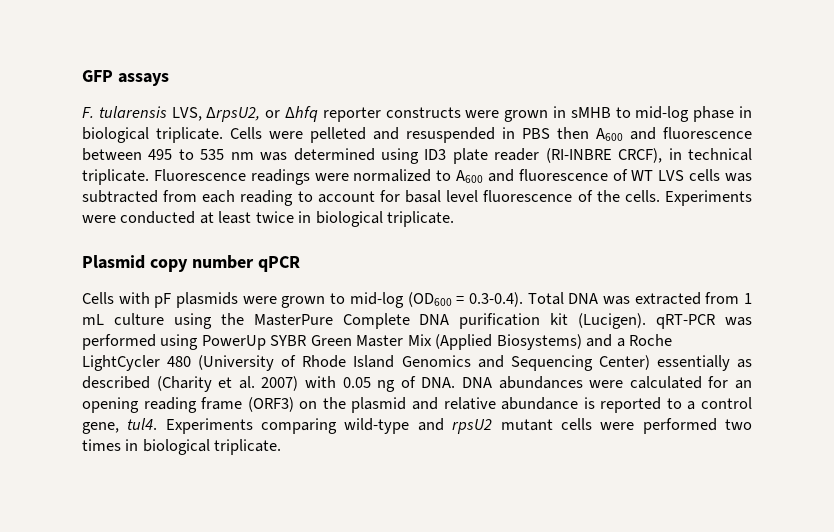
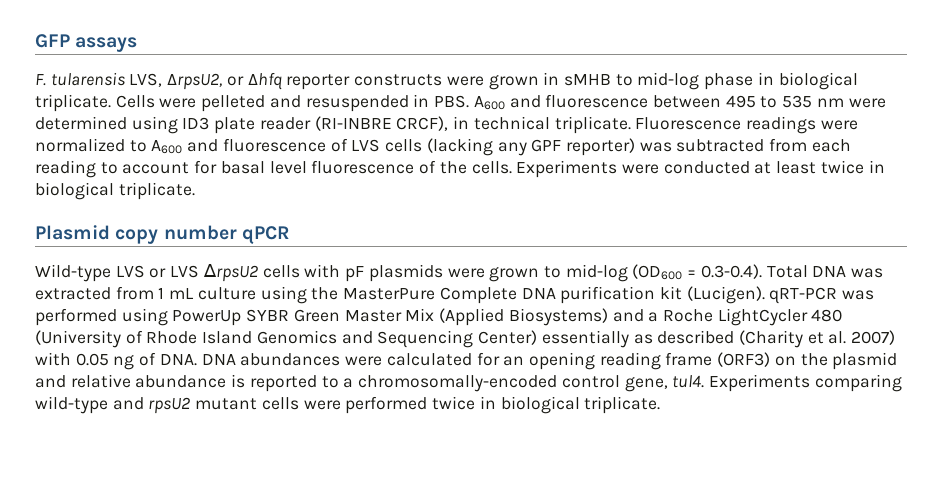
[522,127,589,139] PBS then -> [434,95,470,108] PBS.
[260,152,288,161] was -> [848,98,886,108] were
[631,170,654,181] WT -> (348, 145) none
(721, 175) none -> [426,138,635,156] (lacking any GPF reporter)
[82,292,114,304] Cells -> [35,264,300,282] Wild-type LVS or LVS ∆rpsU2 cells
(696, 405) none -> [358,375,558,392] chromosomally-encoded
[725,419,752,430] [82,439,121,451] two times -> [432,396,476,410] twice

